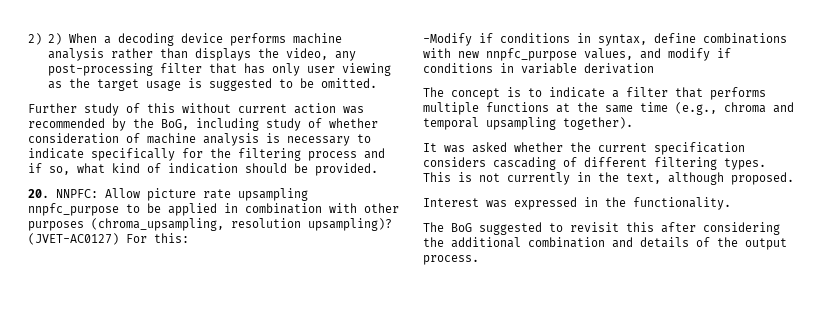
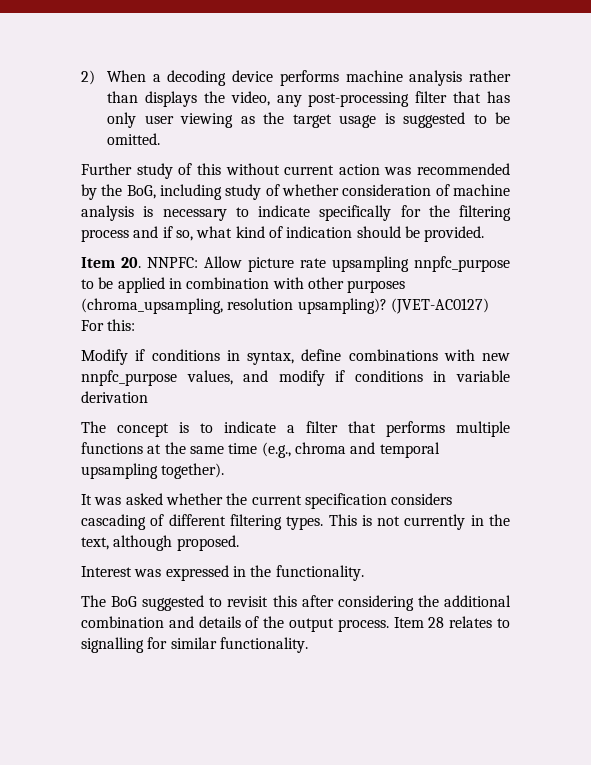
[28,33,62,45] 2) 2) -> [81,70,95,85] 2)
(378, 169) none -> [81,257,115,268] Item
[423,33,472,46] -Modify -> [81,349,128,365] Modify
(479, 260) none -> [393,616,511,628] [81,637,308,653] Item 28 relates to signalling for similar functionality.

